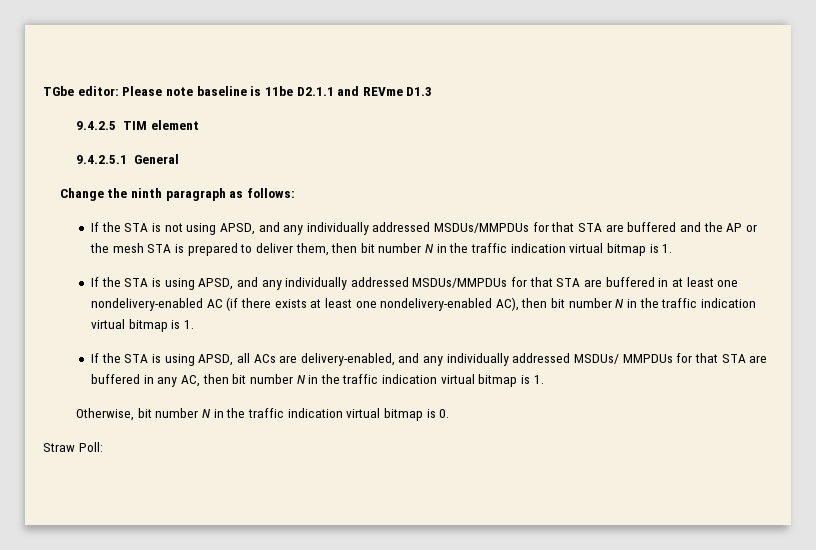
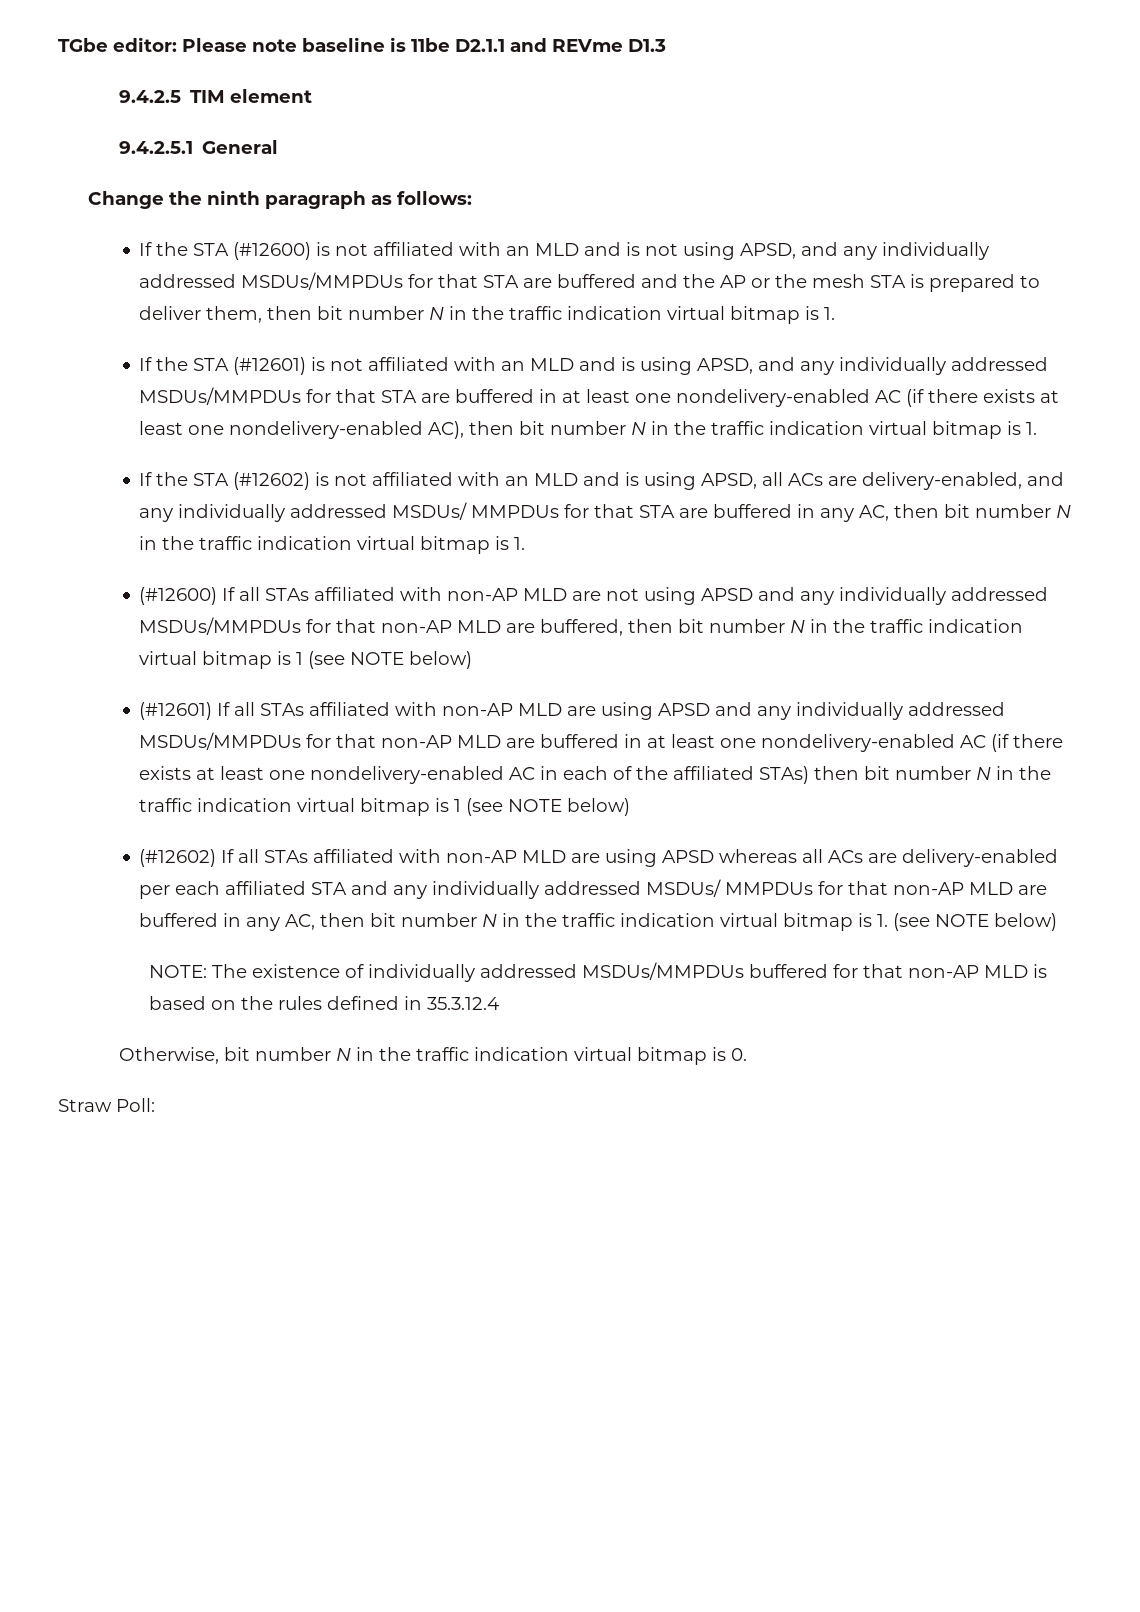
(149, 227) none -> [233,242,622,260] (#12600) is not affiliated with an MLD and
(149, 282) none -> [233,357,617,375] (#12601) is not affiliated with an MLD and
(149, 358) none -> [233,472,621,490] (#12602) is not affiliated with an MLD and
(544, 379) none -> [139,587,1049,605] [139,617,1024,636] [139,651,473,669] [139,702,1006,720] [139,732,1064,752] [139,766,1052,784] [139,798,631,816] [139,849,1059,867] [139,879,1048,899] [139,913,1058,931] [149,962,1048,982] [149,996,500,1010] // (#12600) If all STAs affiliated with non-AP MLD are not using APSD and any individually addressed MSDUs/MMPDUs for that non-AP MLD are buffered, then bit number N in the traffic indication virtual bitmap is 1 (see NOTE below) // (#12601) If all STAs affiliated with non-AP MLD are using APSD and any individually addressed MSDUs/MMPDUs for that non-AP MLD are buffered in at least one nondelivery-enabled AC (if there exists at least one nondelivery-enabled AC in each of the affiliated STAs) then bit number N in the traffic indication virtual bitmap is 1 (see NOTE below) // (#12602) If all STAs affiliated with non-AP MLD are using APSD whereas all ACs are delivery-enabled per each affiliated STA and any individually addressed MSDUs/ MMPDUs for that non-AP MLD are buffered in any AC, then bit number N in the traffic indication virtual bitmap is 1. (see NOTE below) // NOTE: The existence of individually addressed MSDUs/MMPDUs buffered for that non-AP MLD is based on the rules defined in 35.3.12.4

